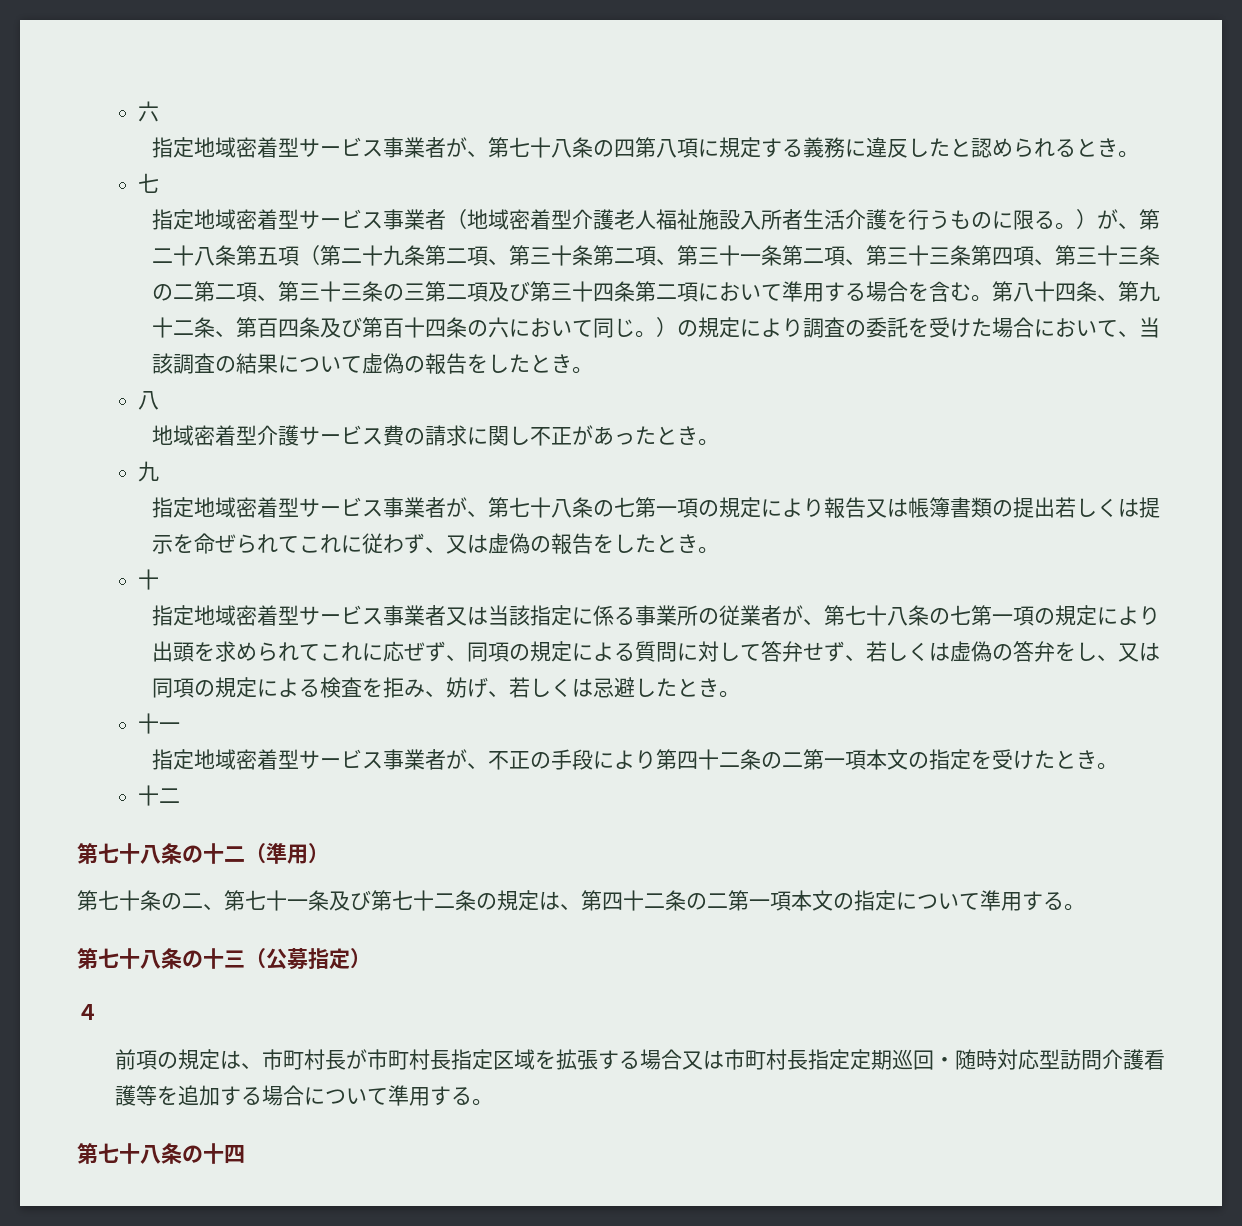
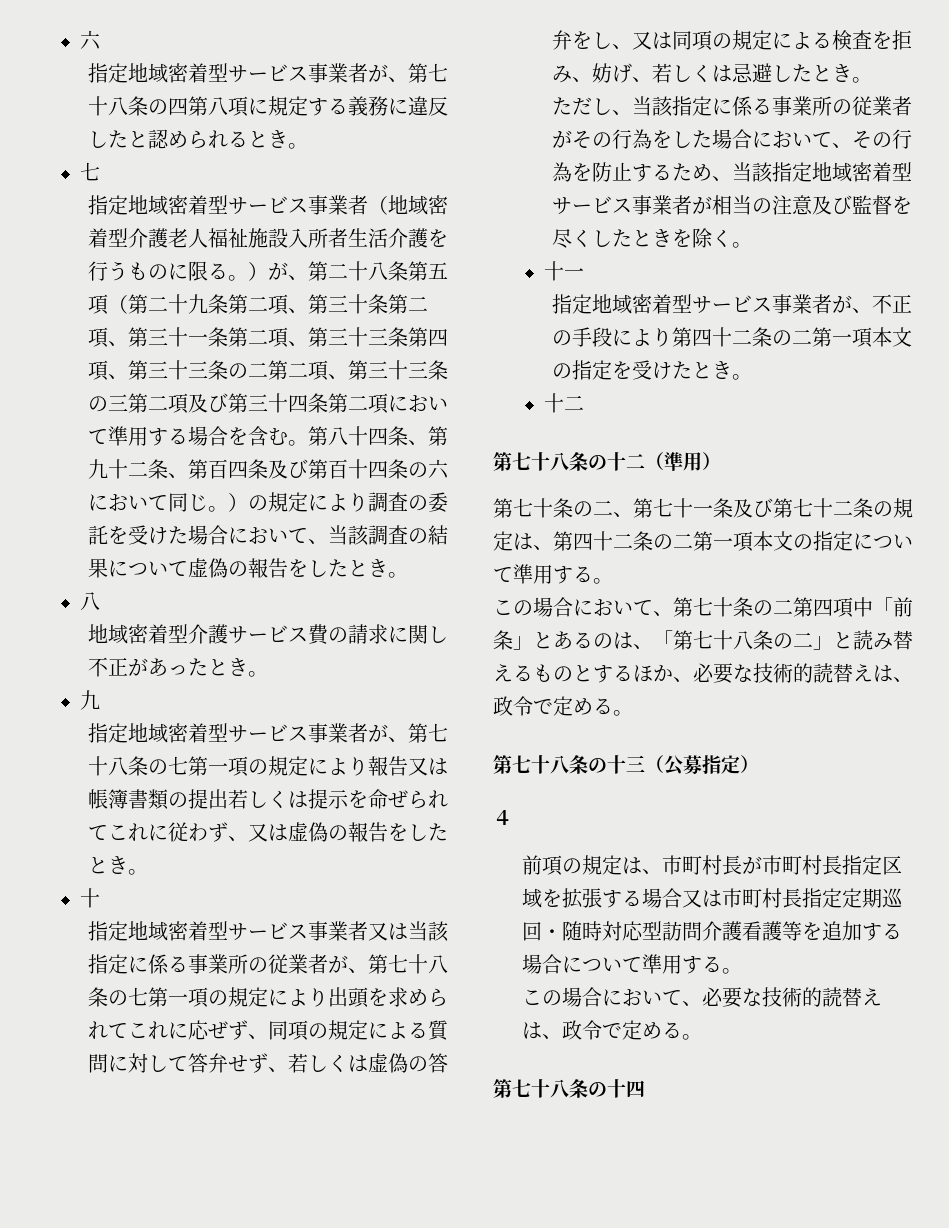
(741, 694) none -> [551,96,912,117] [551,129,912,149] [551,162,912,183] [551,195,912,215] [551,228,752,249] // ただし、当該指定に係る事業所の従業者がその行為をした場合において、その行為を防止するため、当該指定地域密着型サービス事業者が相当の注意及び監督を尽くしたときを除く。
(1085, 907) none -> [493,597,913,618] [493,630,913,650] [493,663,913,684] [493,696,633,716] // この場合において、第七十条の二第四項中「前条」とあるのは、「第七十八条の二」と読み替えるものとするほか、必要な技術的読替えは、政令で定める。
(493, 1102) none -> [522,987,883,1008] [522,1020,703,1040] // この場合において、必要な技術的読替えは、政令で定める。

